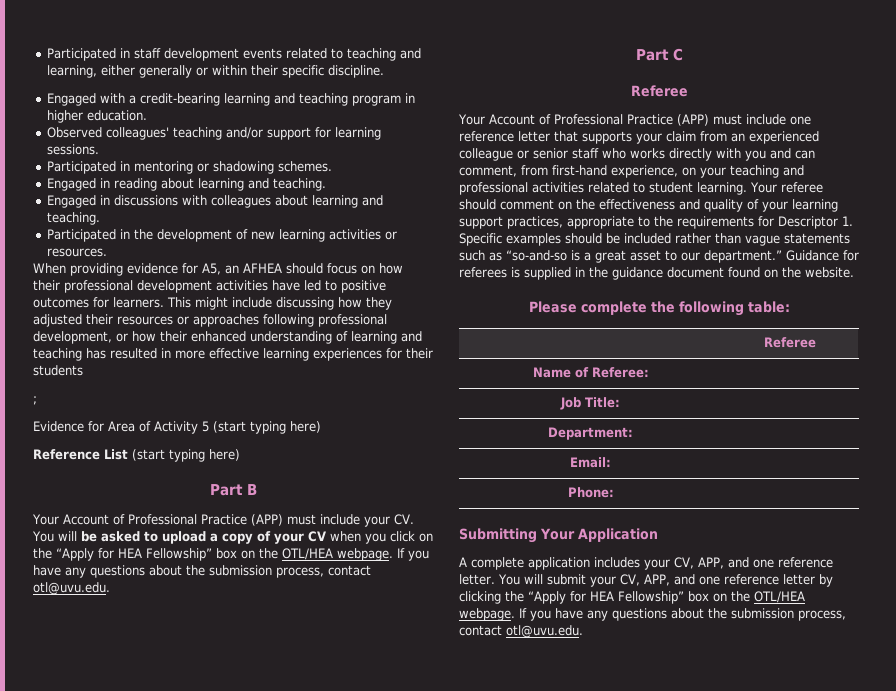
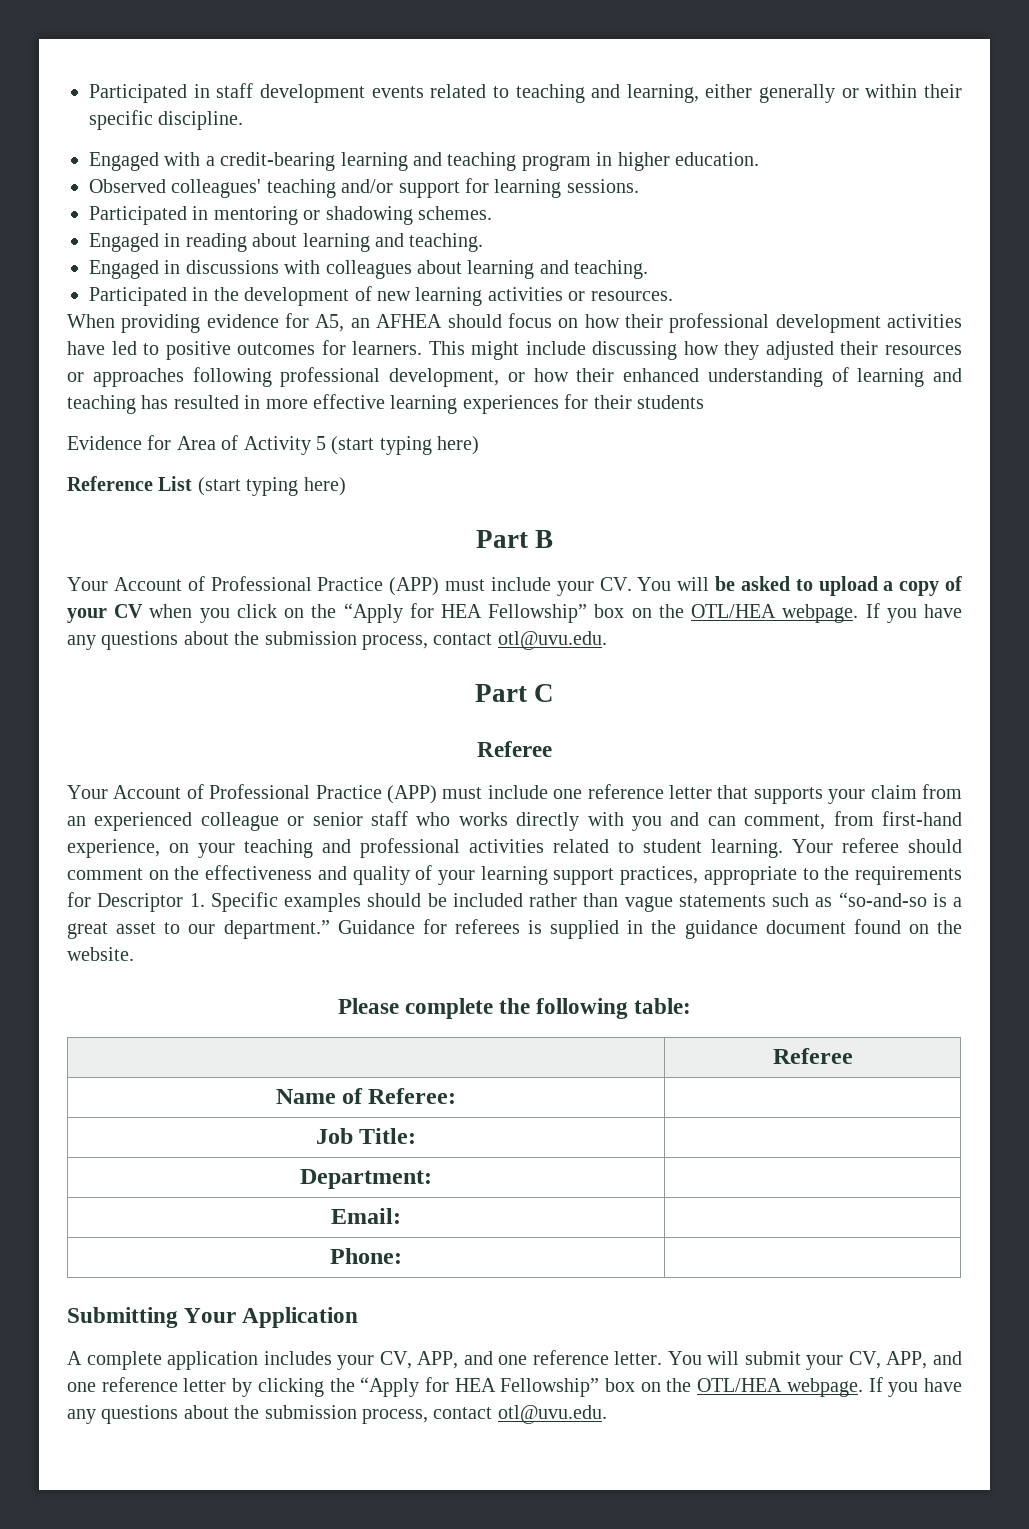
[33,396,37,405] // ; -> (704, 402) none

